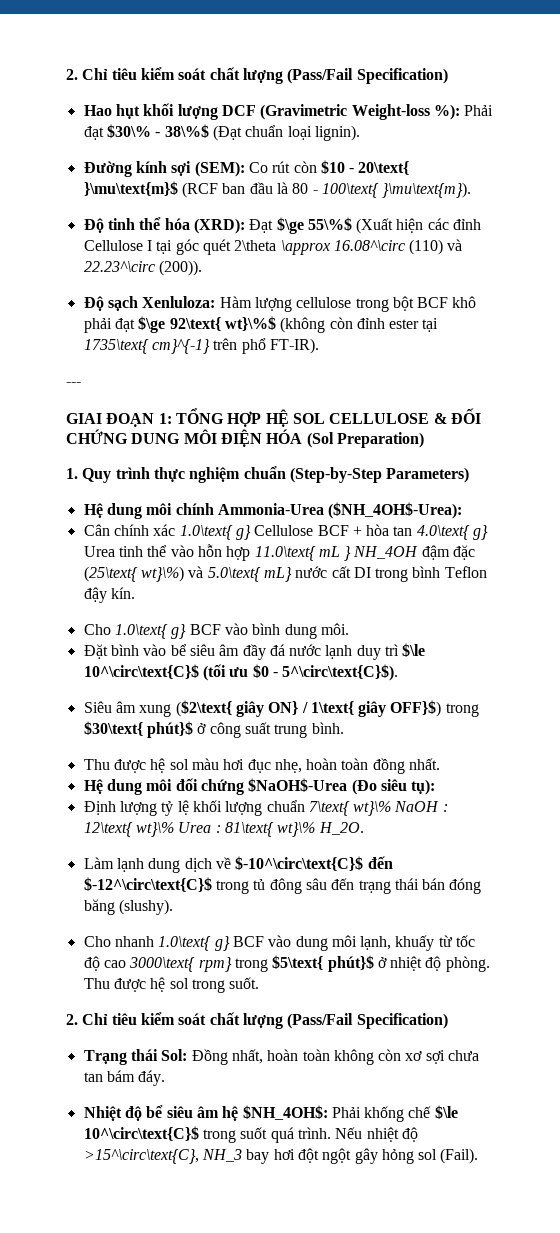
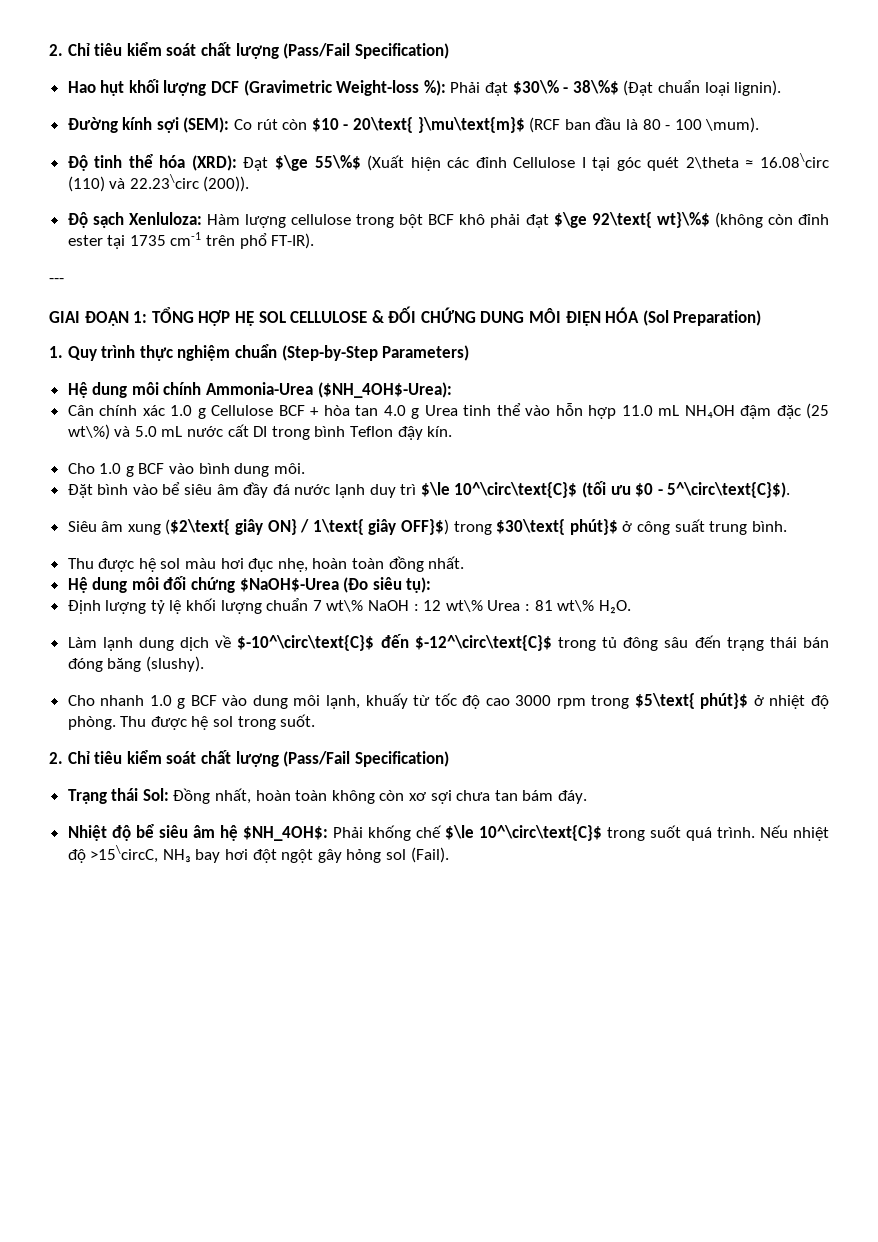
[321,182,472,198] 100\text{ }\mu\text{m}). -> [674,117,760,133] 100 \mum).
[280,240,405,255] \approx 16.08^\circ -> [745,153,829,168] ≈ 16.08\circ
[83,261,155,272] 22.23^\circ -> [129,174,199,189] 22.23\circ
[83,339,210,354] 1735\text{ cm}^{-1} -> [129,232,202,246] 1735 cm-1
[179,525,251,540] 1.0\text{ g} -> [170,405,206,419] 1.0 g
[416,525,489,540] 4.0\text{ g} -> [383,405,420,419] 4.0 g
[254,545,476,561] [83,566,292,582] 11.0\text{ mL } NH_4OH đậm đặc (25\text{ wt}\%) và 5.0\text{ mL} -> [621,403,829,419] [67,424,183,440] 11.0 mL NH₄OH đậm đặc (25 wt\%) và 5.0 mL
[114,624,187,639] 1.0\text{ g} -> [99,463,134,477] 1.0 g
[308,801,448,816] [83,822,364,837] 7\text{ wt}\% NaOH : 12\text{ wt}\% Urea : 81\text{ wt}\% H_2O. -> [312,600,631,614] 7 wt\% NaOH : 12 wt\% Urea : 81 wt\% H₂O.
[158,936,230,951] 1.0\text{ g} -> [149,695,186,709] 1.0 g
[129,957,232,972] 3000\text{ rpm} -> [515,695,586,709] 3000 rpm
[83,1149,242,1164] >15^\circ\text{C}, NH_3 -> [90,845,191,863] >15\circC, NH₃

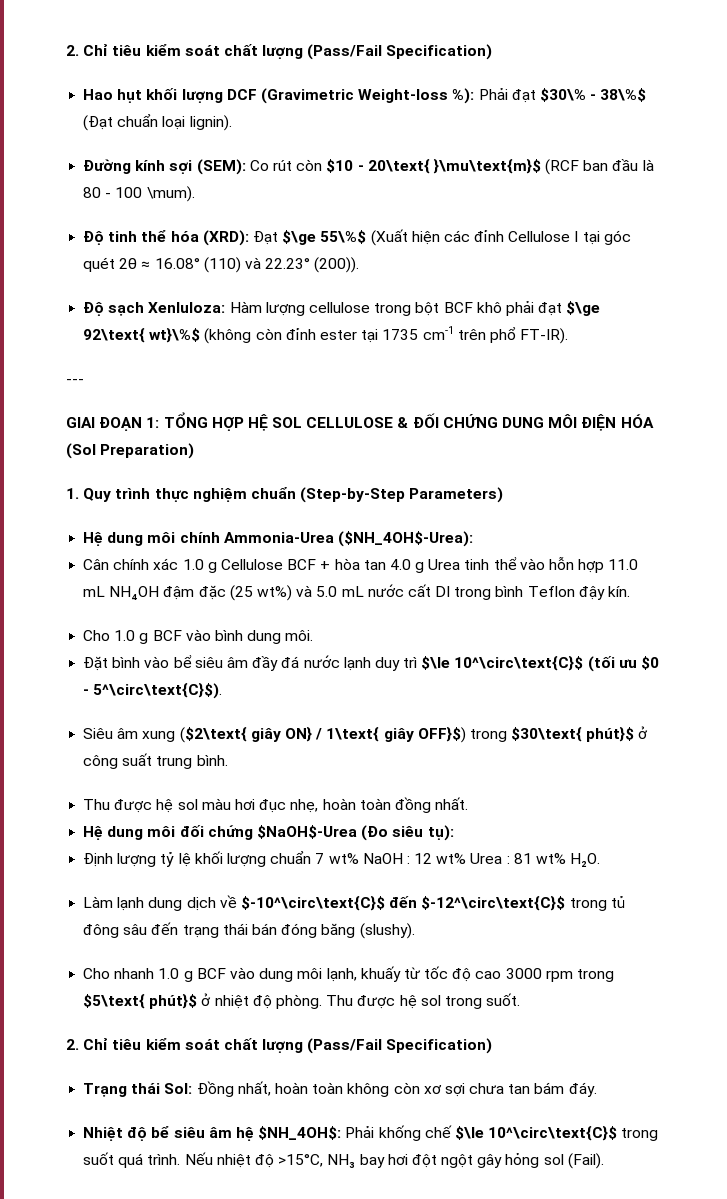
[685,153,829,169] 2\theta ≈ 16.08\circ -> [119,258,200,269] 2θ ≈ 16.08°
[129,174,199,189] 22.23\circ -> [265,258,311,269] 22.23°
[67,424,110,440] wt\%) -> [256,585,292,601] wt%)
[326,600,364,612] wt\% -> [328,853,359,864] wt%
[445,600,483,612] wt\% -> [436,853,467,864] wt%
[557,600,595,612] wt\% -> [536,853,567,864] wt%
[90,845,159,863] >15\circC, -> [278,1154,324,1167] >15°C,

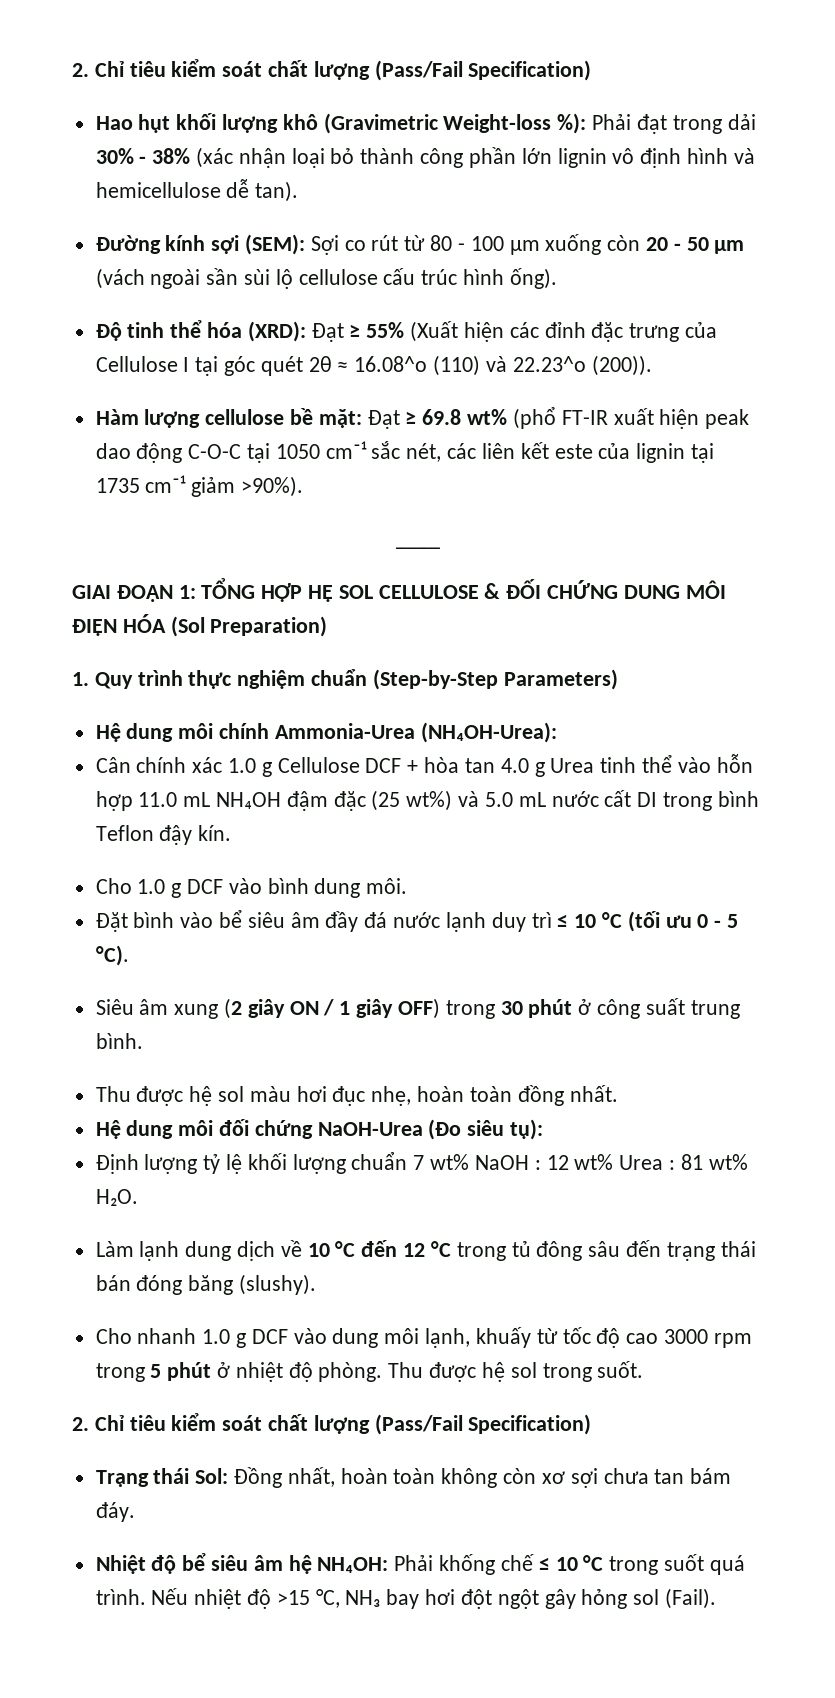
[226,89,257,100] DCF -> [282,114,318,130] khô
[539,88,647,102] [83,114,232,131] [83,158,654,175] [83,186,195,202] $30\% - 38\%$ (Đạt chuẩn loại lignin). // Đường kính sợi (SEM): Co rút còn $10 - 20\text{ }\mu\text{m}$ (RCF ban đầu là 80 - 100 \mum). -> [672,114,756,134] [95,147,755,168] [95,179,299,202] [95,234,745,255] [95,268,557,289] trong dải 30% - 38% (xác nhận loại bỏ thành công phần lớn lignin vô định hình và hemicellulose dễ tan). // Đường kính sợi (SEM): Sợi co rút từ 80 - 100 µm xuống còn 20 - 50 µm (vách ngoài sần sùi lộ cellulose cấu trúc hình ống).
[282,230,367,245] $\ge 55\%$ -> [349,322,405,338] ≥ 55%
(505, 236) none -> [591,322,717,342] đặc trưng của
[154,258,200,269] 16.08° -> [354,356,428,372] 16.08^o
[265,258,311,269] 22.23° -> [512,356,586,372] 22.23^o
[83,301,601,316] [83,326,569,344] [66,379,84,384] Độ sạch Xenluloza: Hàm lượng cellulose trong bột BCF khô phải đạt $\ge 92\text{ wt}\%$ (không còn đỉnh ester tại 1735 cm-1 trên phổ FT-IR). // --- -> [95,407,750,429] [95,441,714,463] [95,475,304,497] [395,546,440,549] Hàm lượng cellulose bề mặt: Đạt ≥ 69.8 wt% (phổ FT-IR xuất hiện peak dao động C-O-C tại 1050 cm⁻¹ sắc nét, các liên kết este của lignin tại 1735 cm⁻¹ giảm >90%). // ____
[337,531,473,547] ($NH_4OH$-Urea): -> [420,722,557,743] (NH₄OH-Urea):
[287,559,317,570] BCF -> [365,758,402,773] DCF
[152,630,182,641] BCF -> [187,879,224,894] DCF
[421,655,660,672] [83,682,223,699] [83,726,635,743] $\le 10^\circ\text{C}$ (tối ưu $0 - 5^\circ\text{C}$). // Siêu âm xung ($2\text{ giây ON} / 1\text{ giây OFF}$) trong $30\text{ phút}$ -> [557,911,738,932] [95,945,129,966] [95,998,573,1019] ≤ 10 °C (tối ưu 0 - 5 °C). // Siêu âm xung (2 giây ON / 1 giây OFF) trong 30 phút
[256,825,357,839] $NaOH$-Urea -> [317,1122,423,1136] NaOH-Urea
[240,895,566,911] $-10^\circ\text{C}$ đến $-12^\circ\text{C}$ -> [307,1240,451,1257] 10 °C đến 12 °C
[196,968,226,979] BCF -> [251,1329,288,1344] DCF
[83,993,198,1009] $5\text{ phút}$ -> [150,1362,212,1381] 5 phút
[258,1126,342,1140] $NH_4OH$: -> [317,1557,389,1573] NH₄OH:
[454,1125,618,1141] $\le 10^\circ\text{C}$ -> [538,1555,604,1571] ≤ 10 °C
[278,1154,324,1167] >15°C, -> [276,1589,340,1608] >15 °C,

